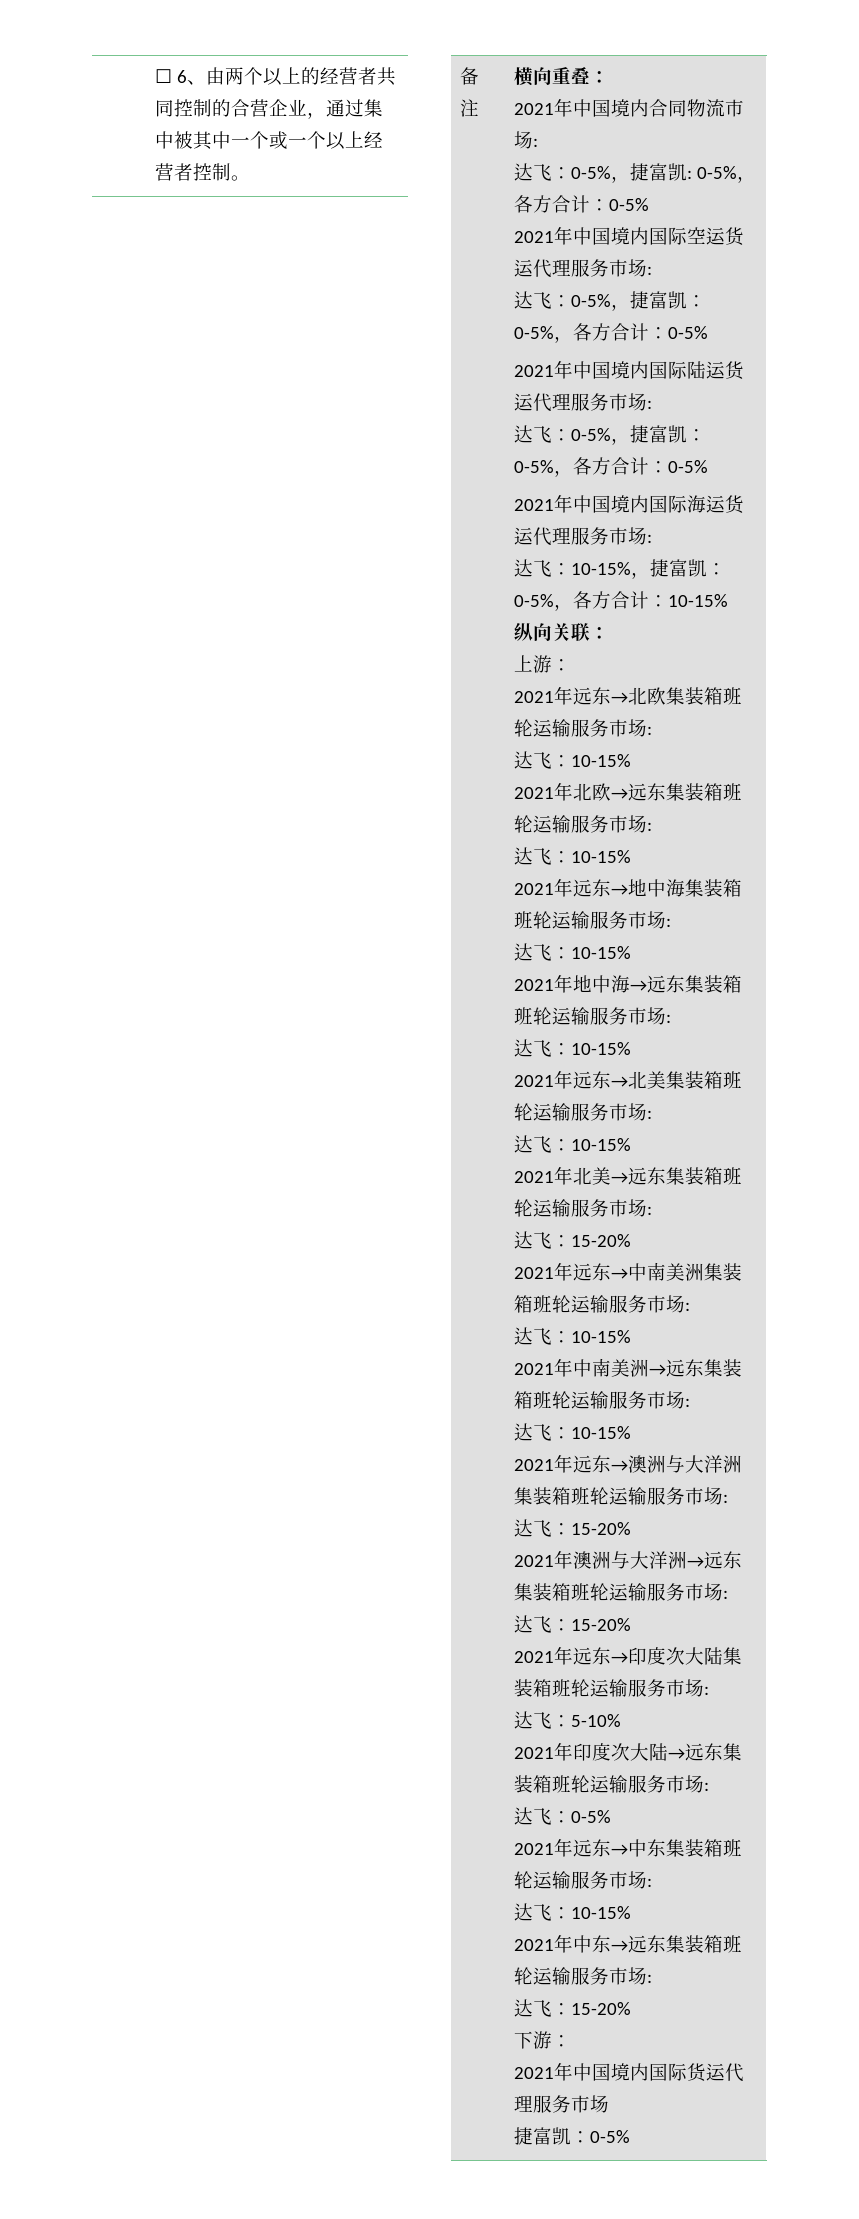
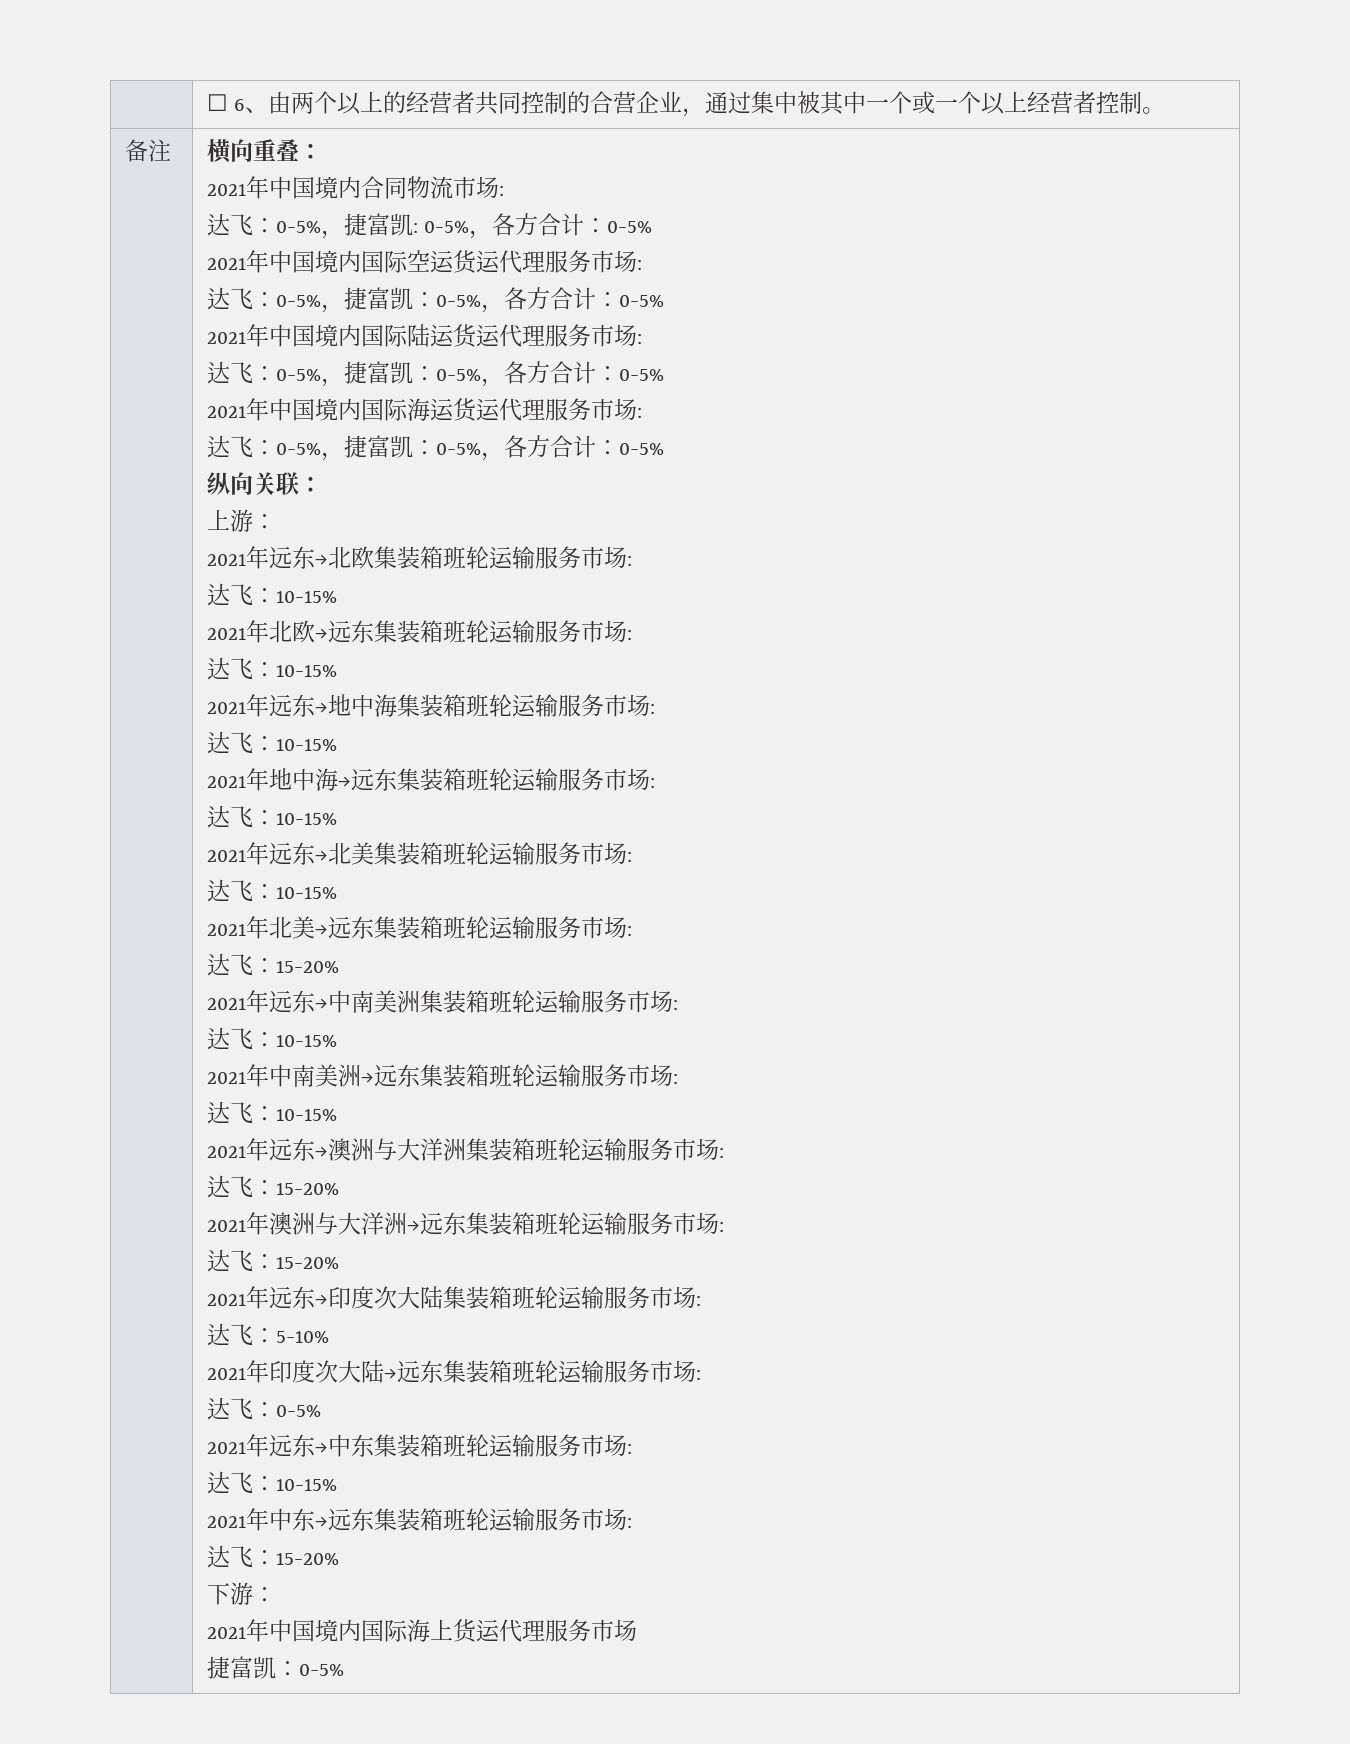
[571,559,727,579] [514,591,729,611] 10-15%，捷富凯：0-5%，各方合计：10-15% -> [275,435,664,461] 0-5%，捷富凯：0-5%，各方合计：0-5%
(688, 2072) none -> [406,1619,453,1642] 海上

